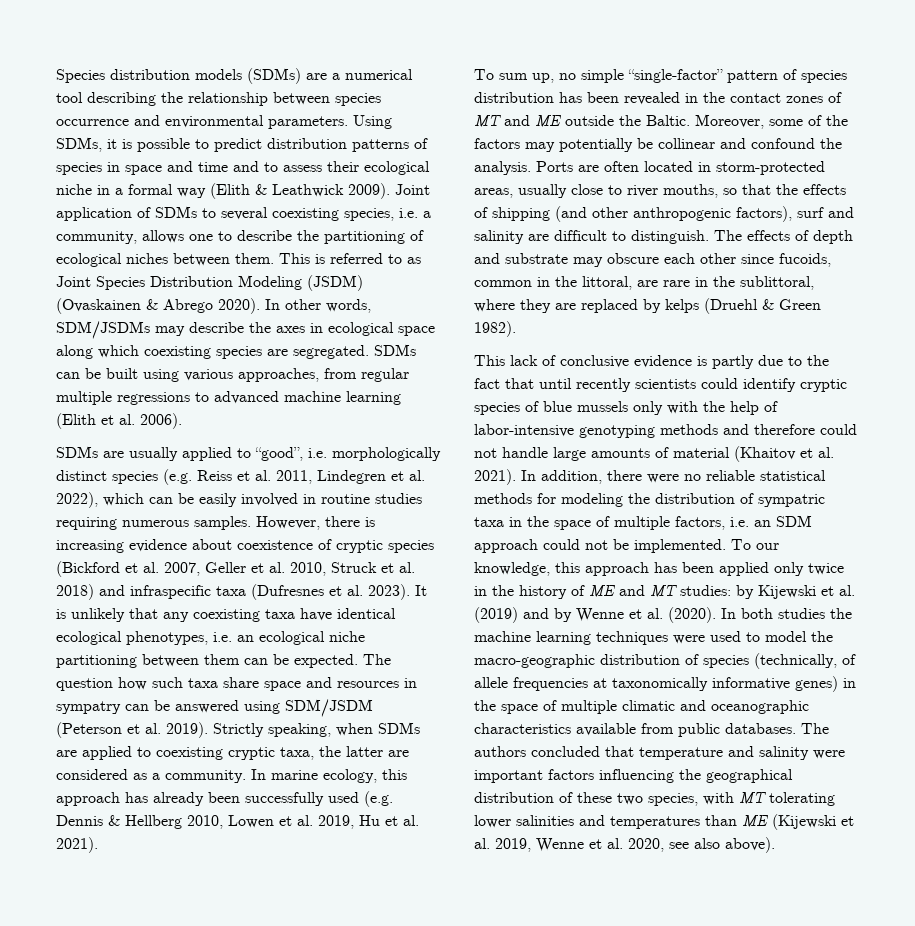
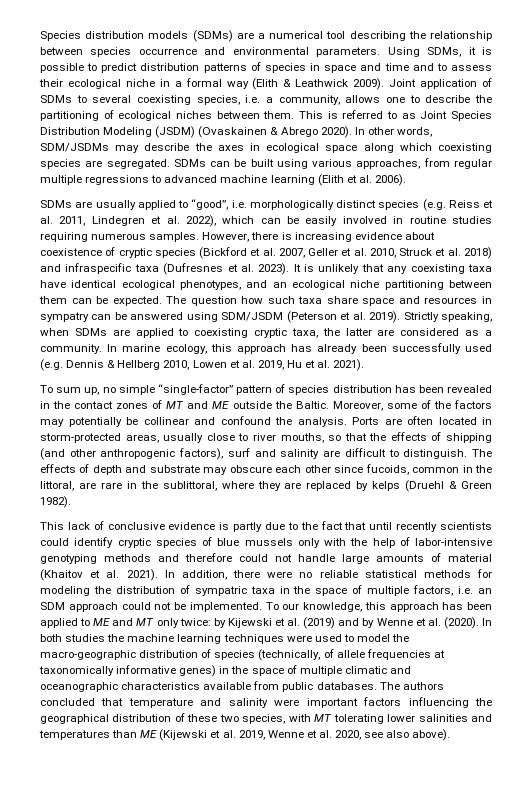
[213,632,232,642] i.e. -> [246,280,268,288] and
[774,562,844,576] [474,585,585,599] only twice in the history of -> [80,618,91,626] to
[680,585,731,596] studies: -> [156,618,211,628] only twice:

